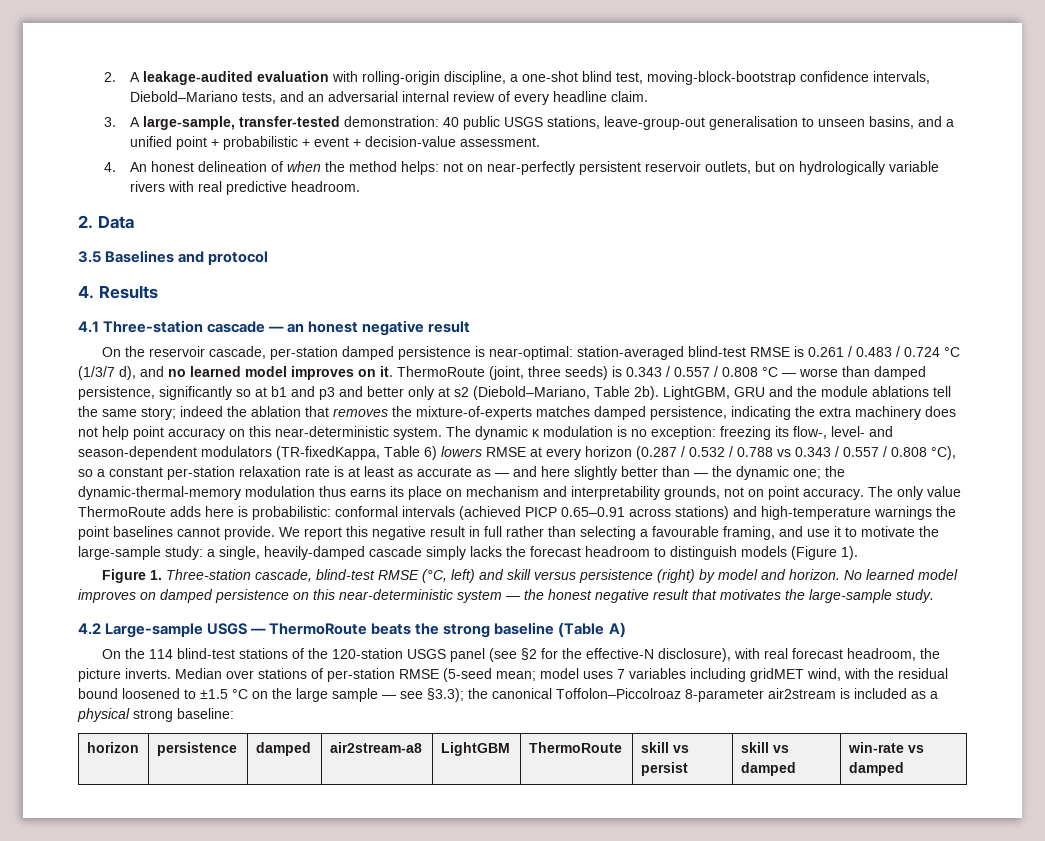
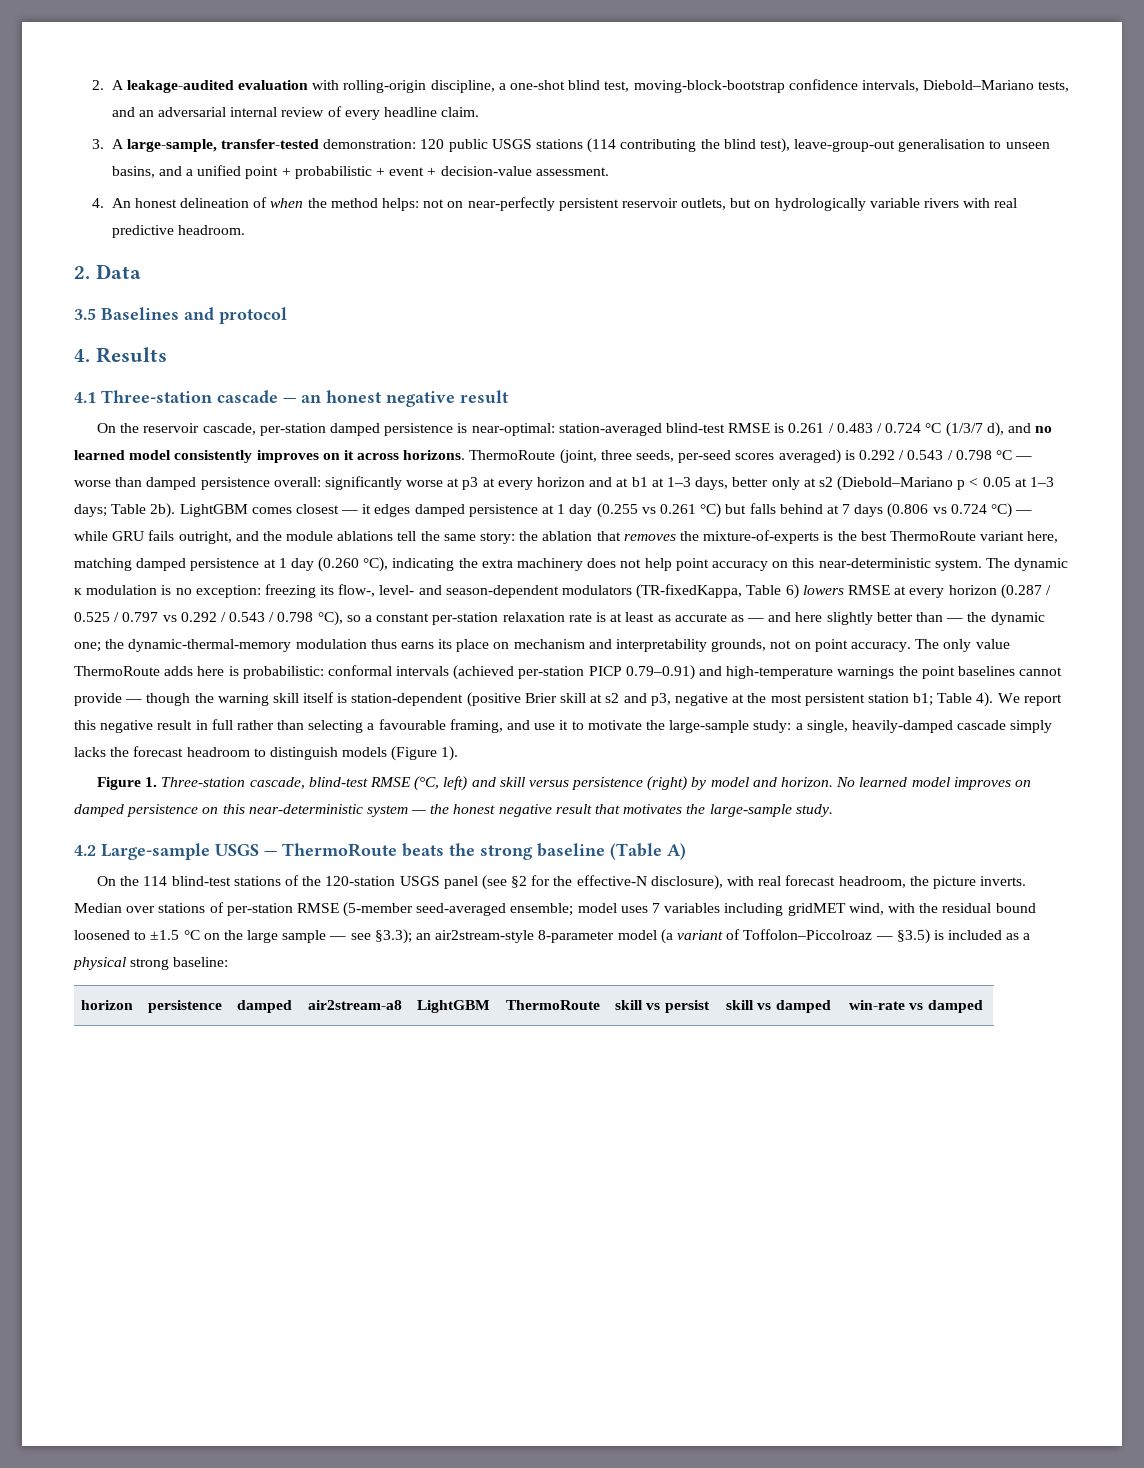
[442,117,459,127] 40 -> [420,139,445,149] 120
[546,116,600,129] stations, -> [535,138,790,153] stations (114 contributing the blind test),
[291,366,758,380] improves on it. ThermoRoute (joint, three seeds) is 0.343 / 0.557 / 0.808 -> [174,449,992,464] consistently improves on it across horizons. ThermoRoute (joint, three seeds, per-seed scores averaged) is 0.292 / 0.543 / 0.798
[78,386,765,400] persistence, significantly so at b1 and p3 and better only at s2 (Diebold–Mariano, Table 2b). LightGBM, GRU -> [200,476,1054,491] [74,503,1033,518] [74,530,232,544] persistence overall: significantly worse at p3 at every horizon and at b1 at 1–3 days, better only at s2 (Diebold–Mariano p < 0.05 at 1–3 days; Table 2b). LightGBM comes closest — it edges damped persistence at 1 day (0.255 vs 0.261 °C) but falls behind at 7 days (0.806 vs 0.724 °C) — while GRU fails outright,
[141,406,223,420] story; indeed -> [480,532,516,544] story:
[536,406,727,420] matches damped persistence, -> [823,531,1059,543] [74,557,389,572] is the best ThermoRoute variant here, matching damped persistence at 1 day (0.260 °C),
[689,446,927,457] 0.532 / 0.788 vs 0.343 / 0.557 / 0.808 -> [74,612,314,622] 0.525 / 0.797 vs 0.292 / 0.543 / 0.798
[525,506,729,520] PICP 0.65–0.91 across stations) -> [518,665,695,680] per-station PICP 0.79–0.91)
[224,526,275,540] provide. -> [74,692,994,707] provide — though the warning skill itself is station-dependent (positive Brier skill at s2 and p3, negative at the most persistent station b1; Table 4).
[443,668,536,682] (5-seed mean; -> [343,902,574,917] (5-member seed-averaged ensemble;
[468,688,836,702] the canonical Toffolon–Piccolroaz 8-parameter air2stream -> [416,929,930,944] an air2stream-style 8-parameter model (a variant of Toffolon–Piccolroaz — §3.5)

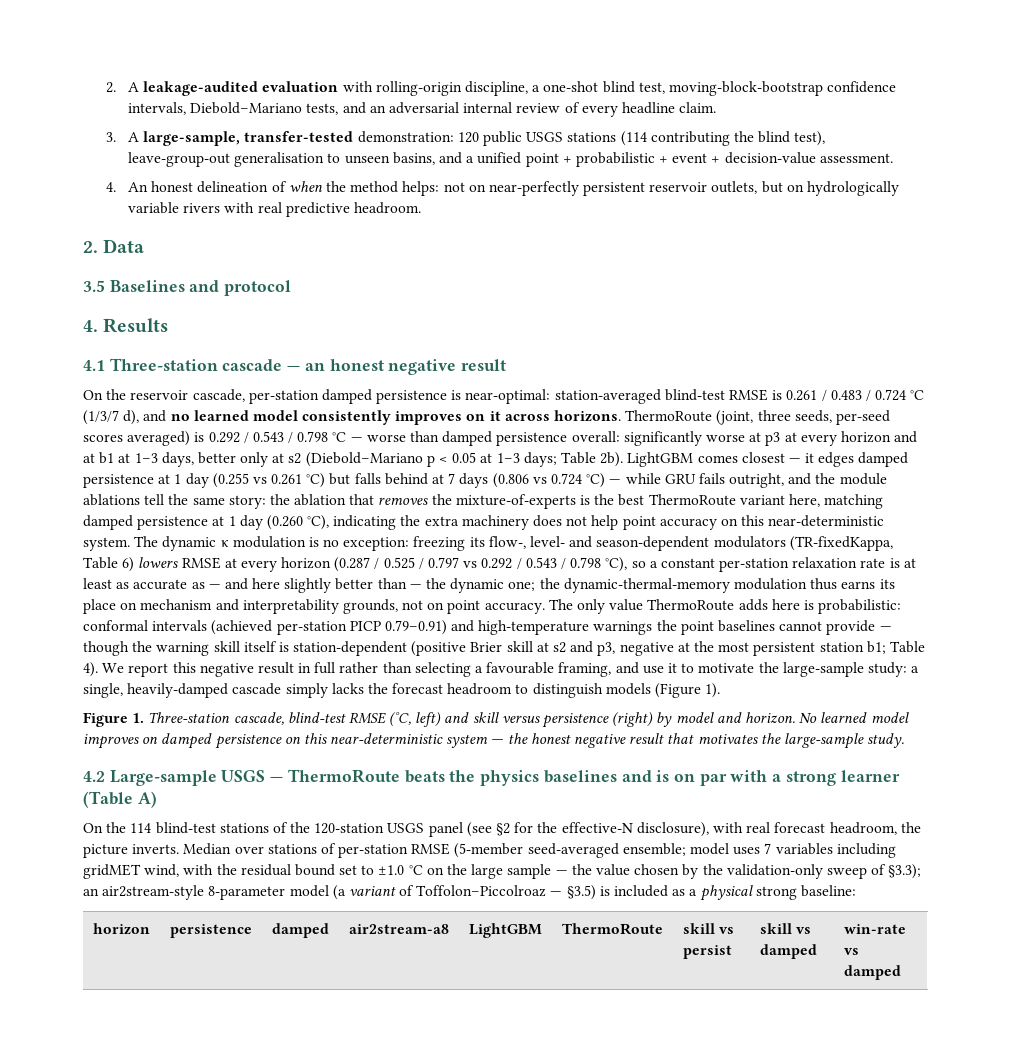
[480,843,605,860] strong baseline -> [480,770,900,786] physics baselines and is on par with a strong learner
[74,930,180,940] loosened to ±1.5 -> [339,865,405,875] set to ±1.0
[350,933,371,940] see -> [571,864,887,879] the value chosen by the validation-only sweep of

